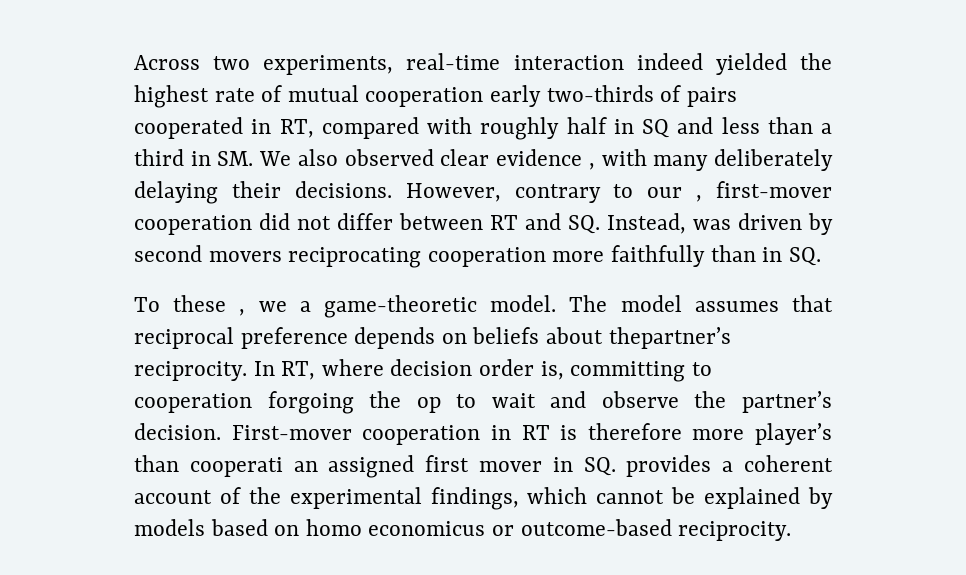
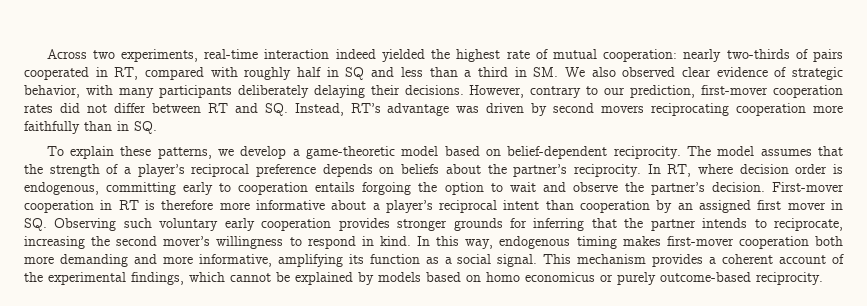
[365,85,542,107] cooperation early -> [603,49,722,62] cooperation: nearly
[588,163,595,170] , -> [774,67,843,80] [24,85,80,98] of strategic behavior,
(709, 163) none -> [158,85,232,98] participants
[696,181,832,202] [134,215,252,235] , first-mover cooperation -> [630,85,844,98] [24,104,53,113] prediction, first-mover cooperation rates
(686, 223) none -> [350,103,450,116] RT’s advantage
[173,295,833,318] these , we a game-theoretic model. The model assumes that -> [69,146,843,159] [24,164,185,177] explain these patterns, we develop a game-theoretic model based on belief-dependent reciprocity. The model assumes that the strength of a player’s
[608,327,731,349] thepartner’s -> [487,164,568,177] the partner’s
[540,361,686,382] is, committing -> [833,164,844,174] [24,182,214,195] is endogenous, committing early
(252, 403) none -> [315,182,356,192] entails
[416,397,441,413] op -> [444,182,484,195] option
[755,423,832,445] [134,455,283,477] player’s than cooperati -> [255,200,673,213] informative about a player’s reciprocal intent than cooperation by
(616, 466) none -> [54,218,843,231] [24,236,844,249] [24,254,647,267] Observing such voluntary early cooperation provides stronger grounds for inferring that the partner intends to reciprocate, increasing the second mover’s willingness to respond in kind. In this way, endogenous timing makes first-mover cooperation both more demanding and more informative, amplifying its function as a social signal. This mechanism
(515, 530) none -> [617,272,656,285] purely

